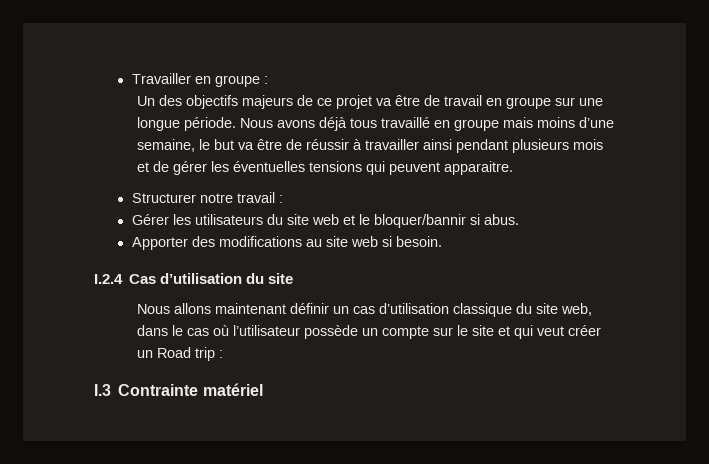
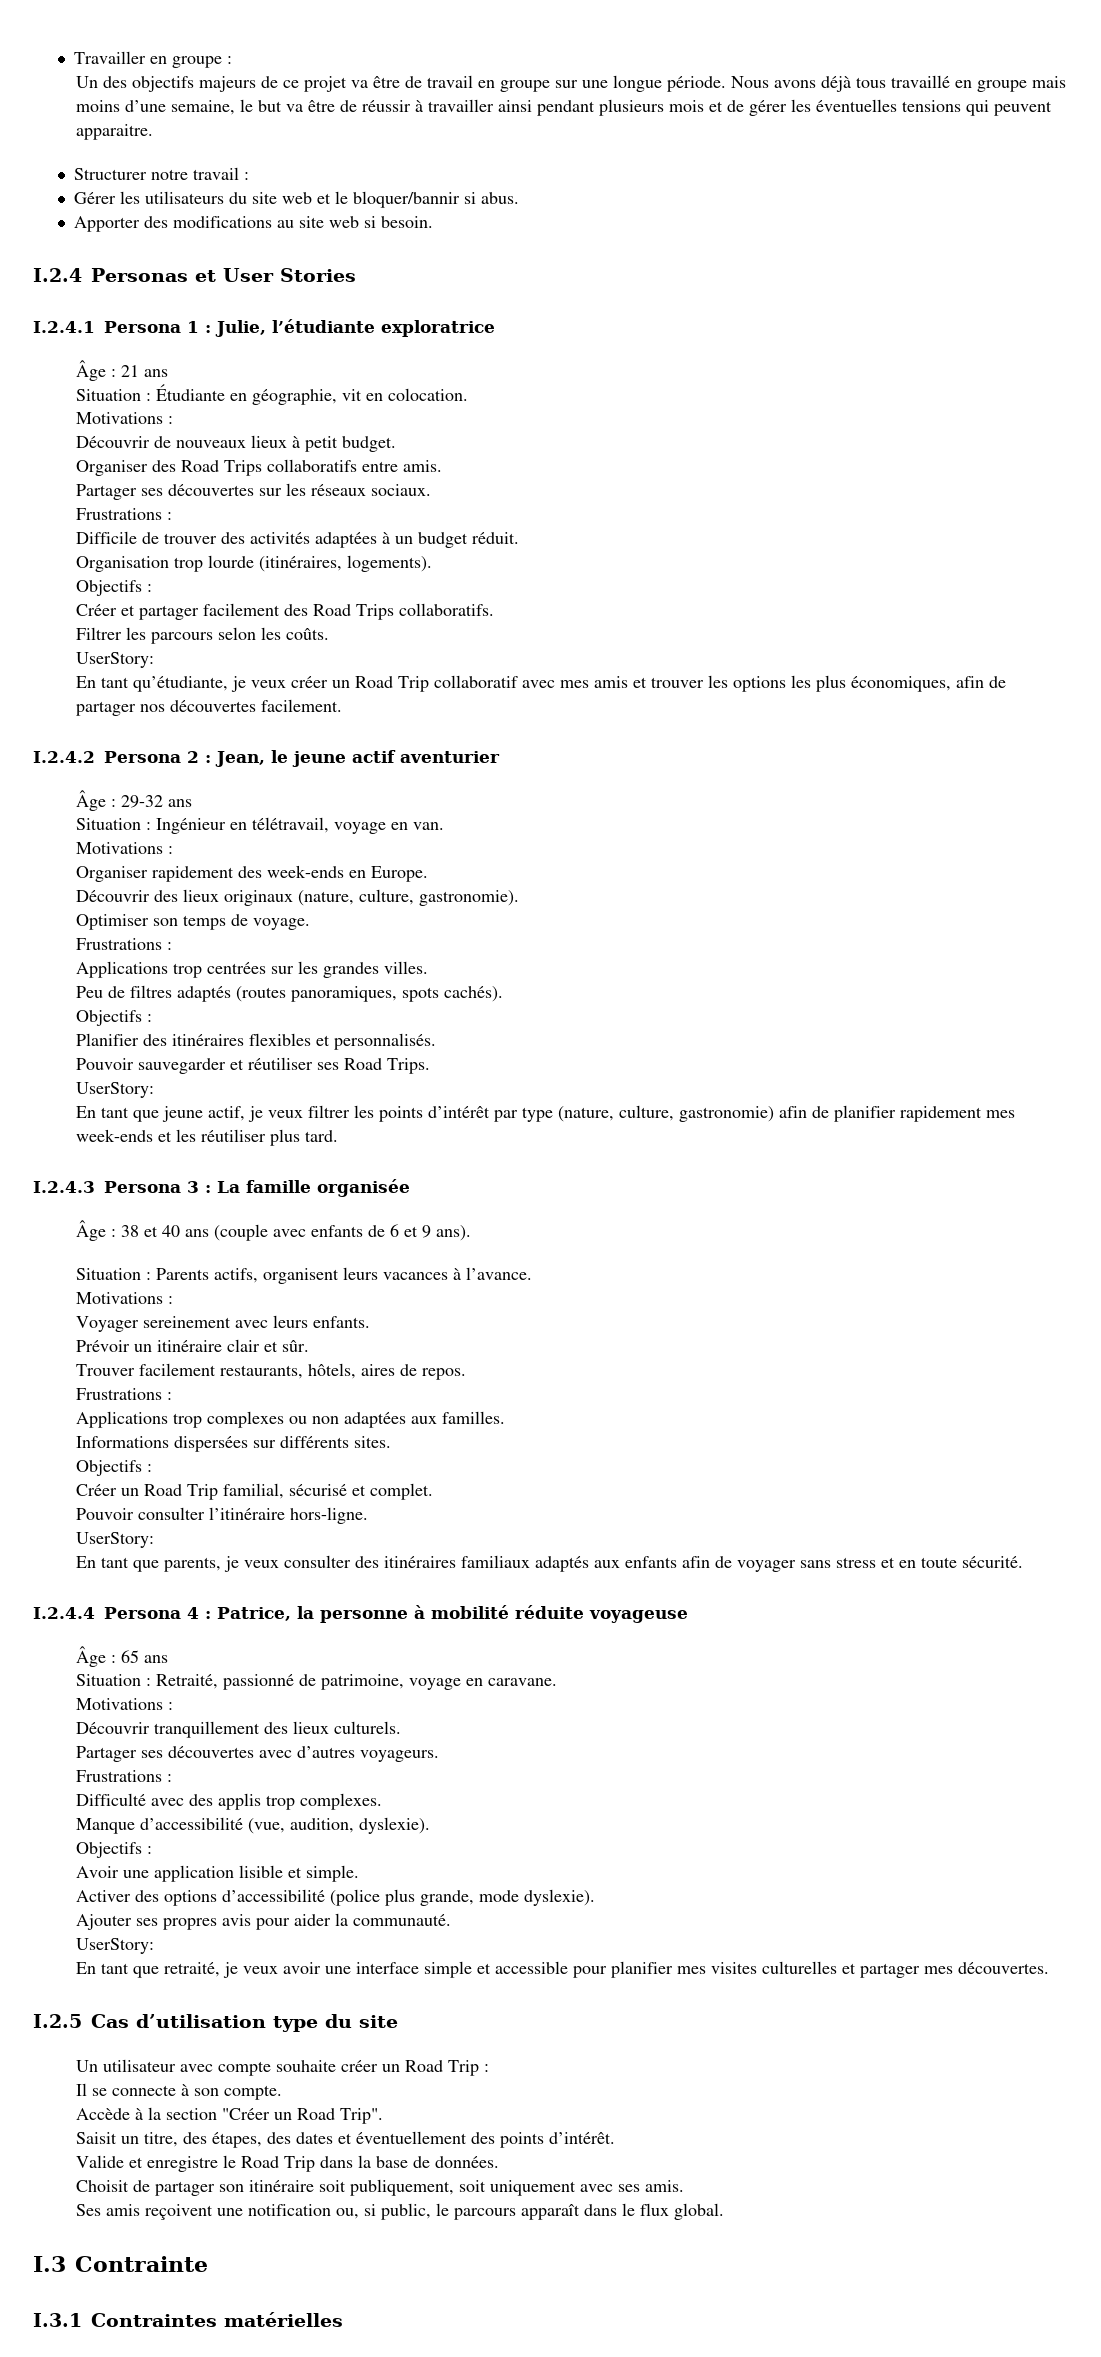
(123, 279) none -> [91,268,356,282] [33,319,495,337] [76,360,169,381] [76,384,469,405] [76,412,174,424] [76,435,397,452] [76,459,443,476] [76,483,432,500] [76,508,173,520] [76,531,520,548] [76,555,433,572] [76,580,153,596] [76,603,495,620] [76,627,330,644] [76,652,155,668] [76,675,1007,692] [76,699,343,716] [33,750,500,767] [76,790,193,811] [76,817,445,834] [76,842,174,854] [76,865,429,882] [76,889,520,906] [76,914,311,930] [76,938,173,950] [76,961,429,978] [76,985,504,1002] [76,1010,153,1026] [76,1033,437,1050] [76,1057,431,1074] [76,1082,155,1098] [76,1105,1016,1122] [76,1129,339,1146] [33,1179,410,1197] [76,1220,472,1241] [76,1267,533,1284] [76,1292,174,1304] [76,1315,371,1332] [76,1339,310,1352] [76,1363,467,1380] [76,1388,173,1400] [76,1411,506,1428] [76,1436,392,1452] [76,1460,153,1476] [76,1483,434,1500] [76,1507,369,1524] [76,1532,155,1548] [76,1555,1024,1572] [33,1605,688,1623] [76,1646,169,1667] [76,1674,558,1690] [76,1698,174,1710] [76,1721,402,1738] [76,1746,440,1762] [76,1770,173,1782] [76,1793,383,1810] [76,1817,431,1834] [76,1842,153,1858] [76,1865,360,1882] [76,1889,596,1906] [76,1913,452,1930] [76,1938,155,1954] [76,1961,1050,1978] [33,2014,82,2028] Personas et User Stories // I.2.4.1 Persona 1 : Julie, l’étudiante exploratrice // Âge : 21 ans // Situation : Étudiante en géographie, vit en colocation. // Motivations : // Découvrir de nouveaux lieux à petit budget. // Organiser des Road Trips collaboratifs entre amis. // Partager ses découvertes sur les réseaux sociaux. // Frustrations : // Difficile de trouver des activités adaptées à un budget réduit. // Organisation trop lourde (itinéraires, logements). // Objectifs : // Créer et partager facilement des Road Trips collaboratifs. // Filtrer les parcours selon les coûts. // UserStory: // En tant qu’étudiante, je veux créer un Road Trip collaboratif avec mes amis et trouver les options les plus économiques, afin de partager nos découvertes facilement. // I.2.4.2 Persona 2 : Jean, le jeune actif aventurier // Âge : 29-32 ans // Situation : Ingénieur en télétravail, voyage en van. // Motivations : // Organiser rapidement des week-ends en Europe. // Découvrir des lieux originaux (nature, culture, gastronomie). // Optimiser son temps de voyage. // Frustrations : // Applications trop centrées sur les grandes villes. // Peu de filtres adaptés (routes panoramiques, spots cachés). // Objectifs : // Planifier des itinéraires flexibles et personnalisés. // Pouvoir sauvegarder et réutiliser ses Road Trips. // UserStory: // En tant que jeune actif, je veux filtrer les points d’intérêt par type (nature, culture, gastronomie) afin de planifier rapidement mes week-ends et les réutiliser plus tard. // I.2.4.3 Persona 3 : La famille organisée // Âge : 38 et 40 ans (couple avec enfants de 6 et 9 ans). // Situation : Parents actifs, organisent leurs vacances à l’avance. // Motivations : // Voyager sereinement avec leurs enfants. // Prévoir un itinéraire clair et sûr. // Trouver facilement restaurants, hôtels, aires de repos. // Frustrations : // Applications trop complexes ou non adaptées aux familles. // Informations dispersées sur différents sites. // Objectifs : // Créer un Road Trip familial, sécurisé et complet. // Pouvoir consulter l’itinéraire hors-ligne. // UserStory: // En tant que parents, je veux consulter des itinéraires familiaux adaptés aux enfants afin de voyager sans stress et en toute sécurité. // I.2.4.4 Persona 4 : Patrice, la personne à mobilité réduite voyageuse // Âge : 65 ans // Situation : Retraité, passionné de patrimoine, voyage en caravane. // Motivations : // Découvrir tranquillement des lieux culturels. // Partager ses découvertes avec d’autres voyageurs. // Frustrations : // Difficulté avec des applis trop complexes. // Manque d’accessibilité (vue, audition, dyslexie). // Objectifs : // Avoir une application lisible et simple. // Activer des options d’accessibilité (police plus grande, mode dyslexie). // Ajouter ses propres avis pour aider la communauté. // UserStory: // En tant que retraité, je veux avoir une interface simple et accessible pour planifier mes visites culturelles et partager mes découvertes. // I.2.5
(243, 278) none -> [273,2016,318,2032] type
[137,303,593,317] [137,325,602,339] [137,347,224,361] Nous allons maintenant définir un cas d’utilisation classique du site web, dans le cas où l’utilisateur possède un compte sur le site et qui veut créer un Road trip : -> [76,2059,490,2076] [76,2083,283,2100] [76,2107,384,2124] [76,2131,616,2148] [76,2155,500,2172] [76,2179,685,2196] [76,2203,725,2220] Un utilisateur avec compte souhaite créer un Road Trip : // Il se connecte à son compte. // Accède à la section "Créer un Road Trip". // Saisit un titre, des étapes, des dates et éventuellement des points d’intérêt. // Valide et enregistre le Road Trip dans la base de données. // Choisit de partager son itinéraire soit publiquement, soit uniquement avec ses amis. // Ses amis reçoivent une notification ou, si public, le parcours apparaît dans le flux global.
[202,383,263,396] matériel -> [33,2312,343,2327] // I.3.1 Contraintes matérielles

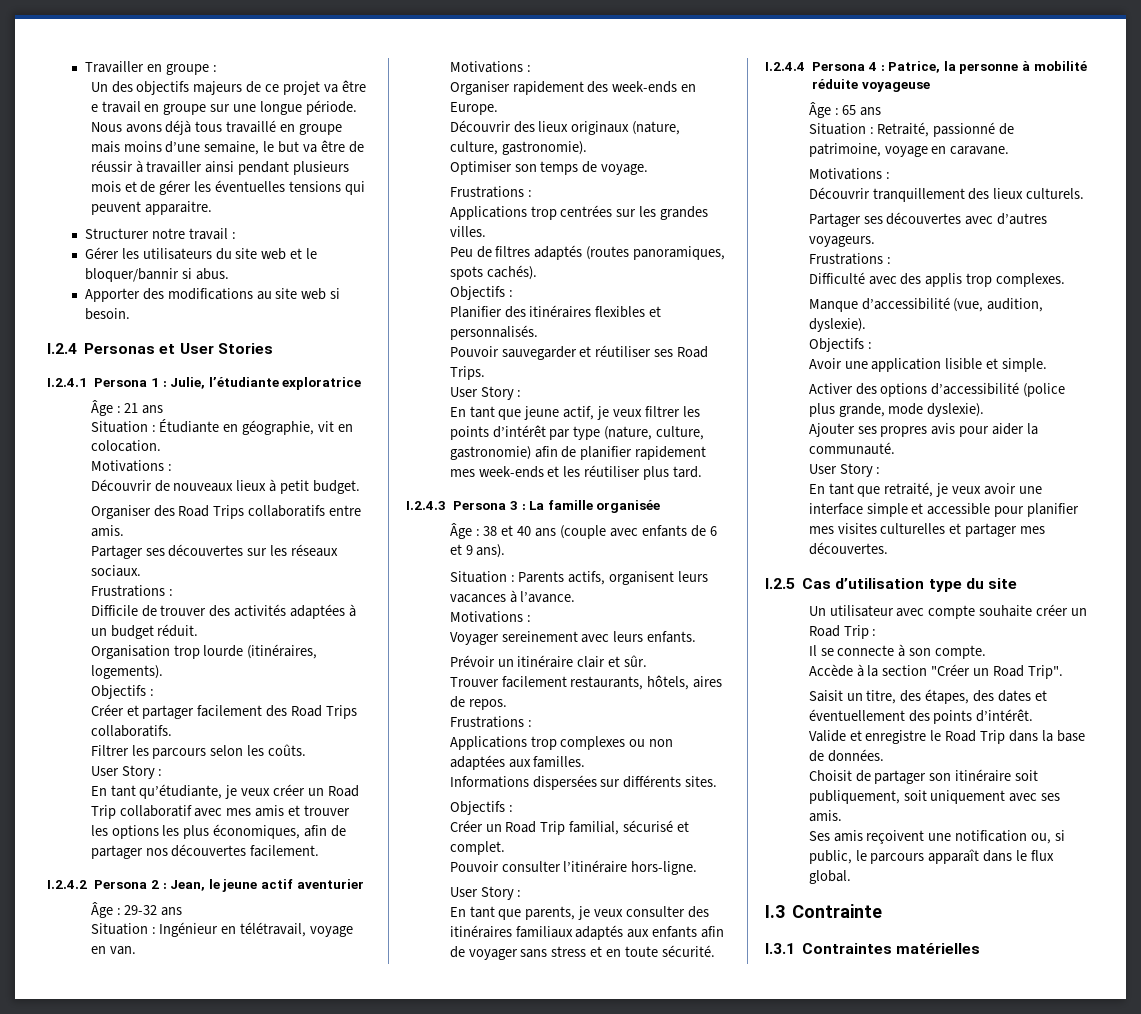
[405,76,423,88] de -> [90,104,98,112] e
[76,652,155,668] UserStory: -> [90,765,163,779] User Story :
[76,1082,155,1098] UserStory: -> [449,386,522,400] User Story :
[76,1532,155,1548] UserStory: -> [449,886,522,900] User Story :
[76,1938,155,1954] UserStory: -> [808,463,881,477] User Story :

